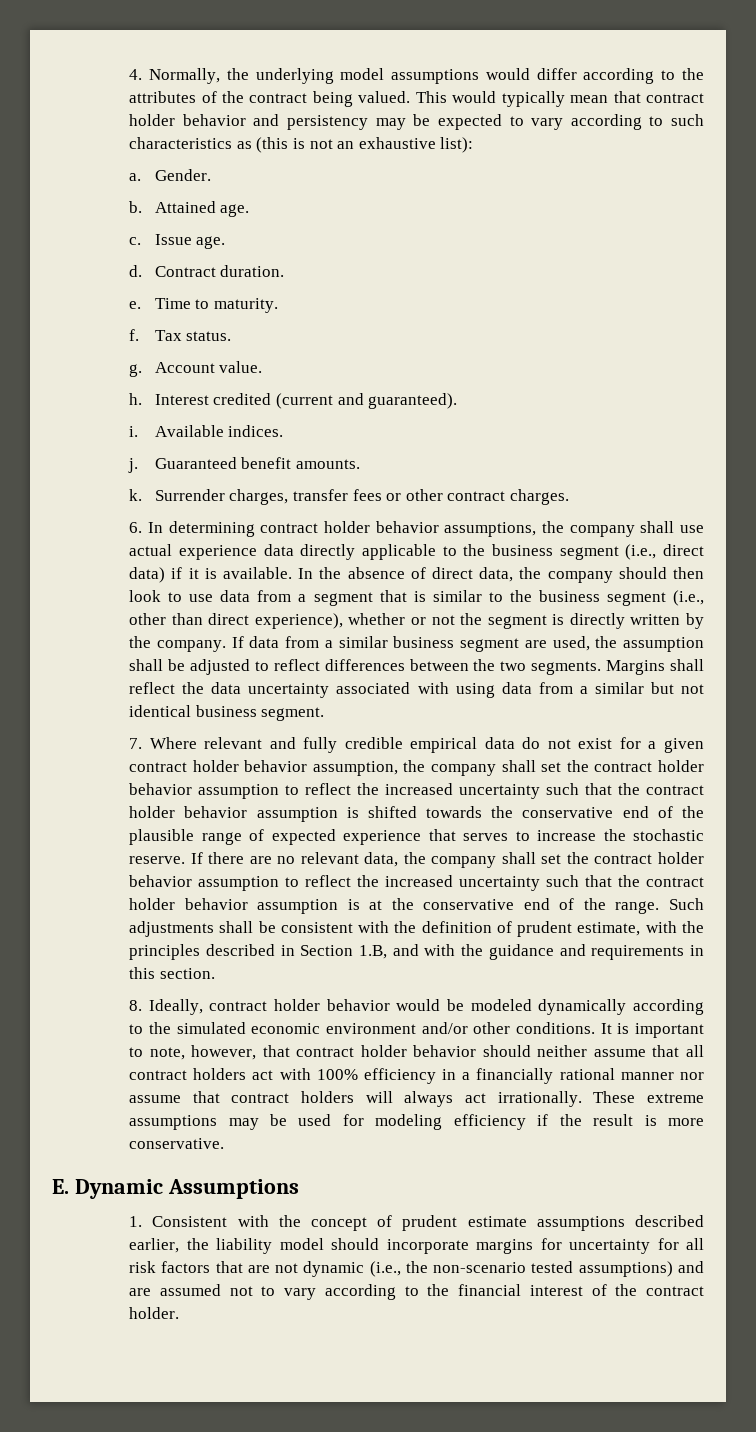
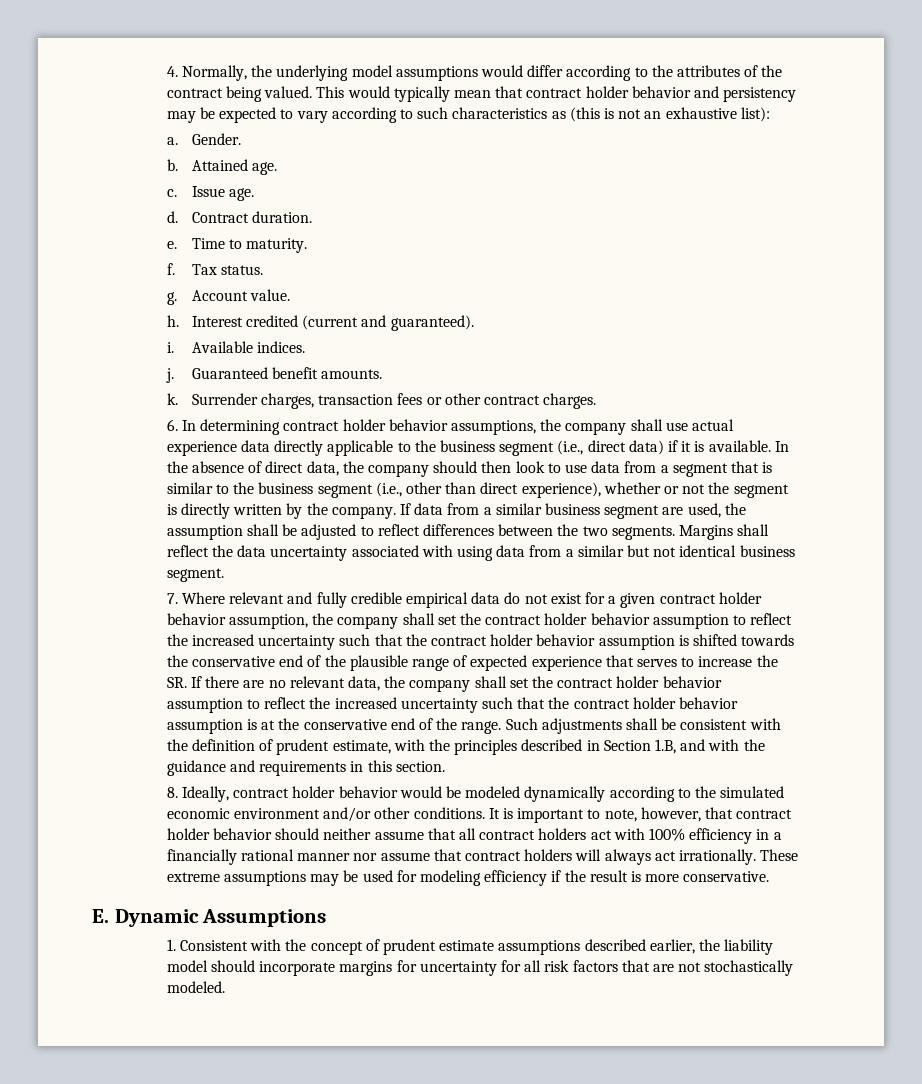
[293,489,349,501] transfer -> [318,394,394,405] transaction
[633,829,704,841] [129,856,186,864] stochastic reserve. -> [166,677,187,688] SR.
[303,1261,704,1277] [129,1284,704,1300] [129,1307,180,1319] dynamic (i.e., the non-scenario tested assumptions) and are assumed not to vary according to the financial interest of the contract holder. -> [704,960,794,976] [166,981,225,993] stochastically modeled.

